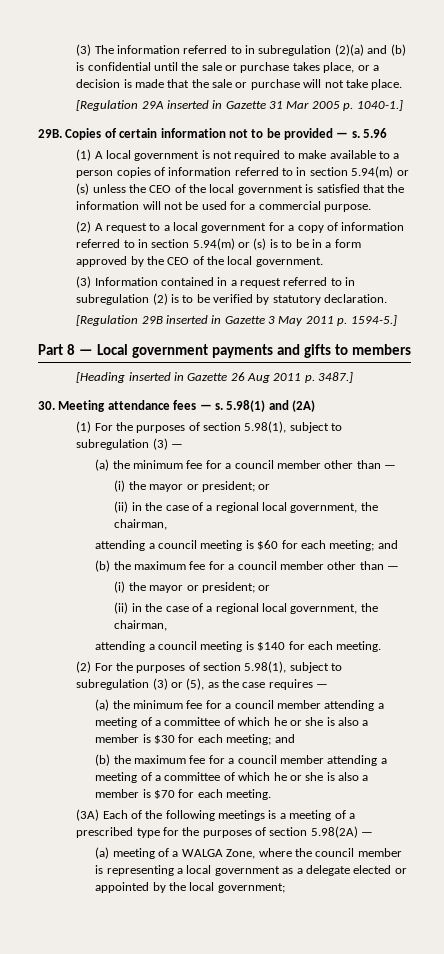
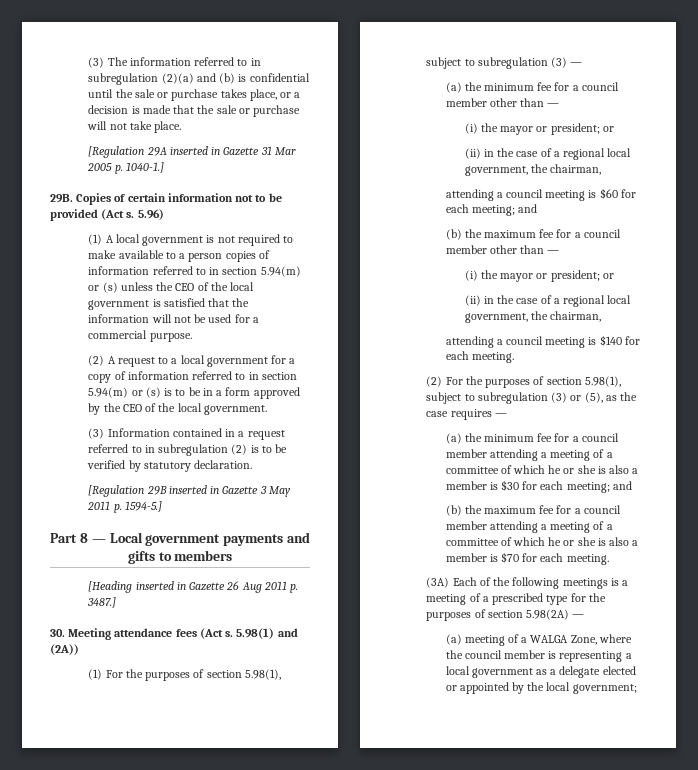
[336,128,388,138] — s. 5.96 -> [101,209,164,220] (Act s. 5.96)
[199,404,212,410] — -> [199,628,223,639] (Act
[292,400,315,412] (2A) -> [50,644,79,655] (2A))

